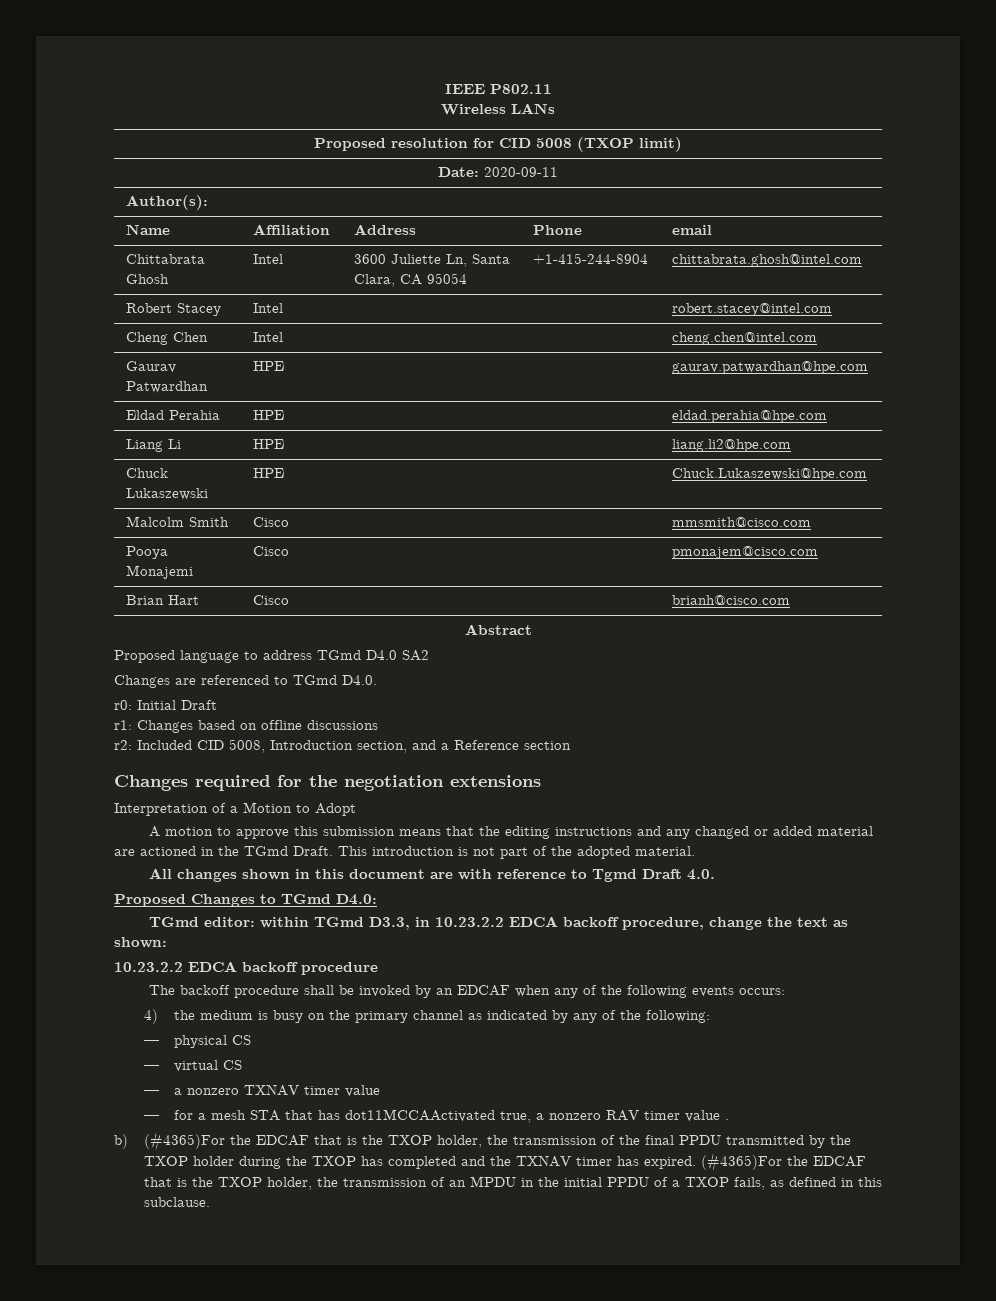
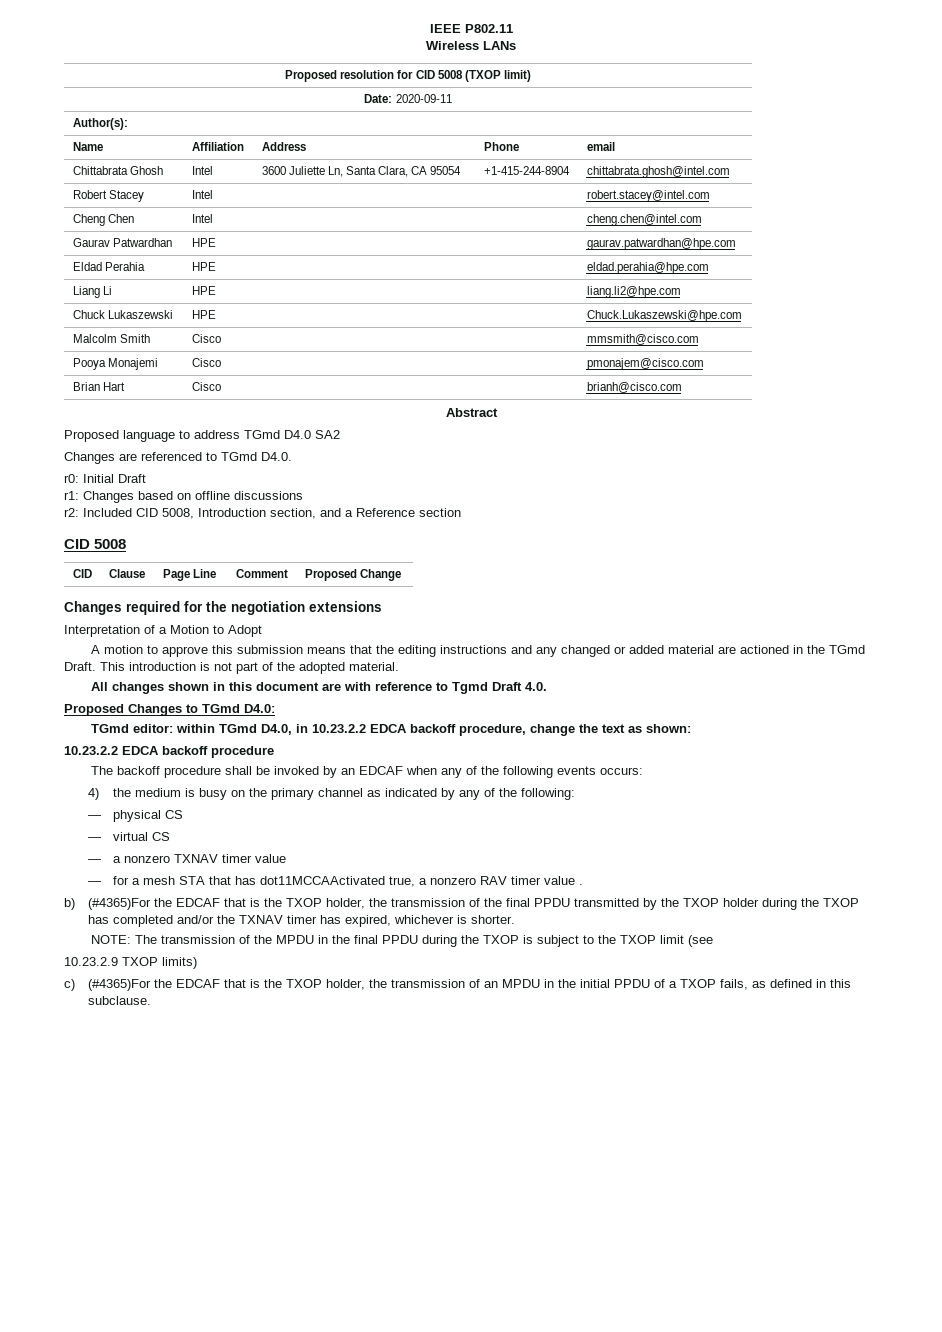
(571, 745) none -> [64,539,127,549] [72,569,92,578] [108,569,145,578] [162,569,216,581] [235,569,288,578] [304,569,401,581] // CID 5008 // CID | Clause | Page Line | Comment | Proposed Change
[368,917,410,930] D3.3, -> [260,724,292,735] D4.0,
[460,1156,485,1166] and -> [177,915,215,924] and/or
[643,1156,696,1169] expired. -> [345,915,516,927] [90,935,713,947] [64,957,197,969] [64,979,75,991] expired, whichever is shorter. // NOTE: The transmission of the MPDU in the final PPDU during the TXOP is subject to the TXOP limit (see // 10.23.2.9 TXOP limits) // c)

